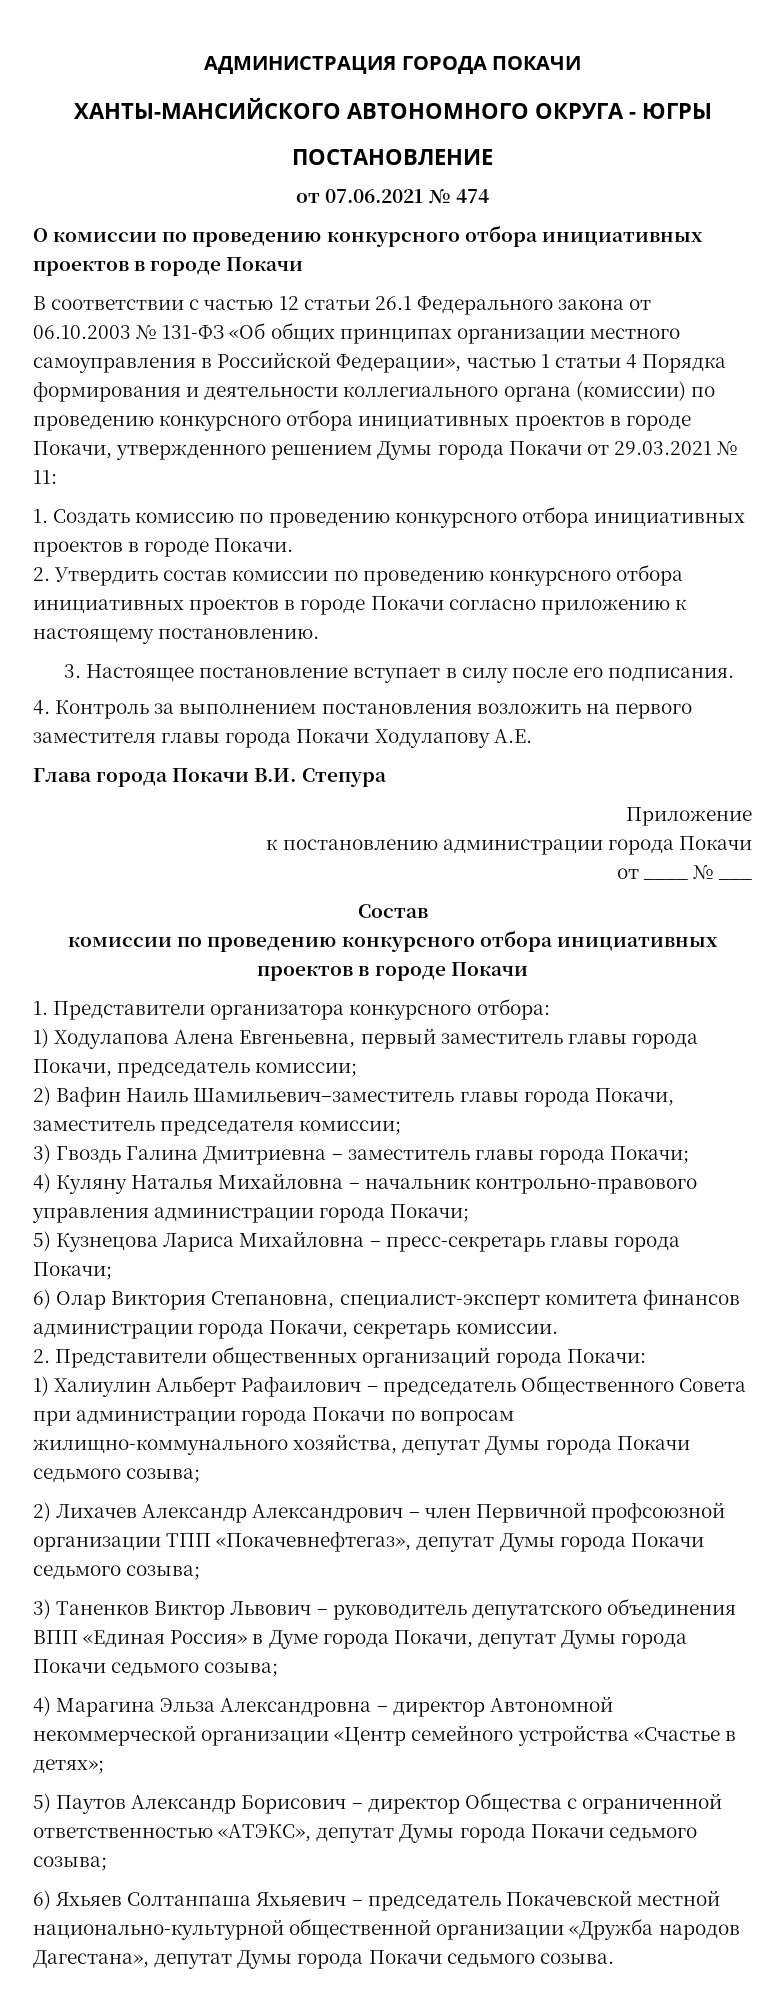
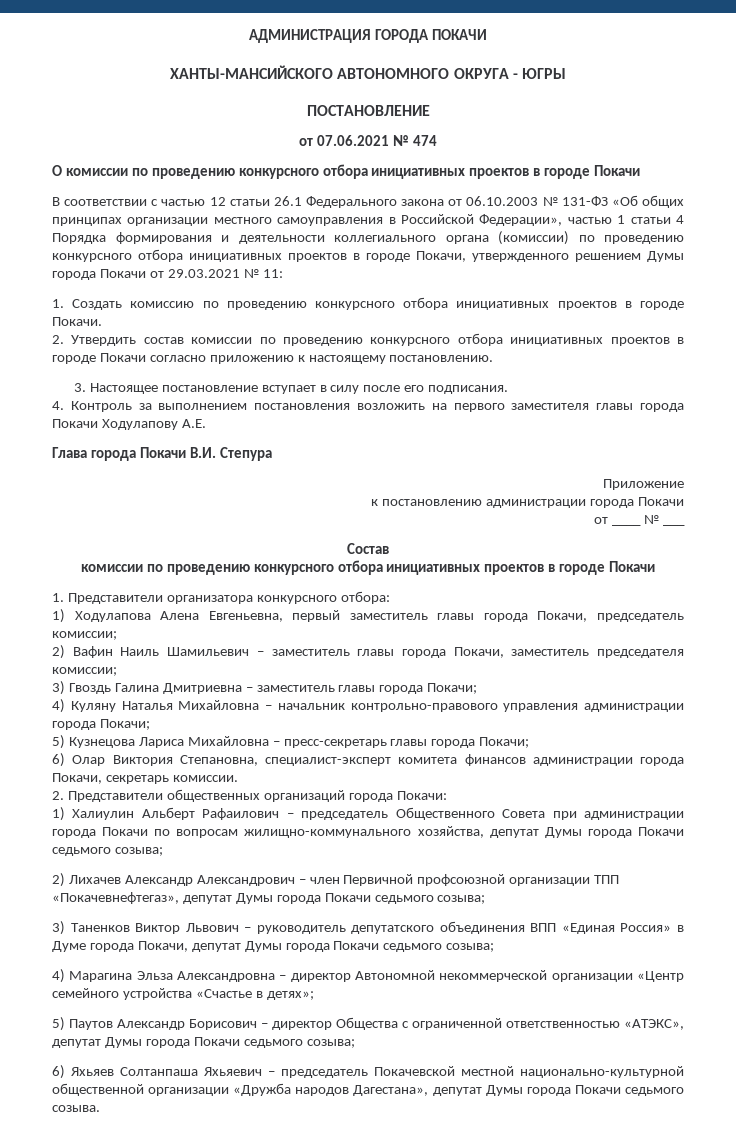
[193,1088,455,1102] Шамильевич–заместитель -> [167,647,350,656] Шамильевич – заместитель

